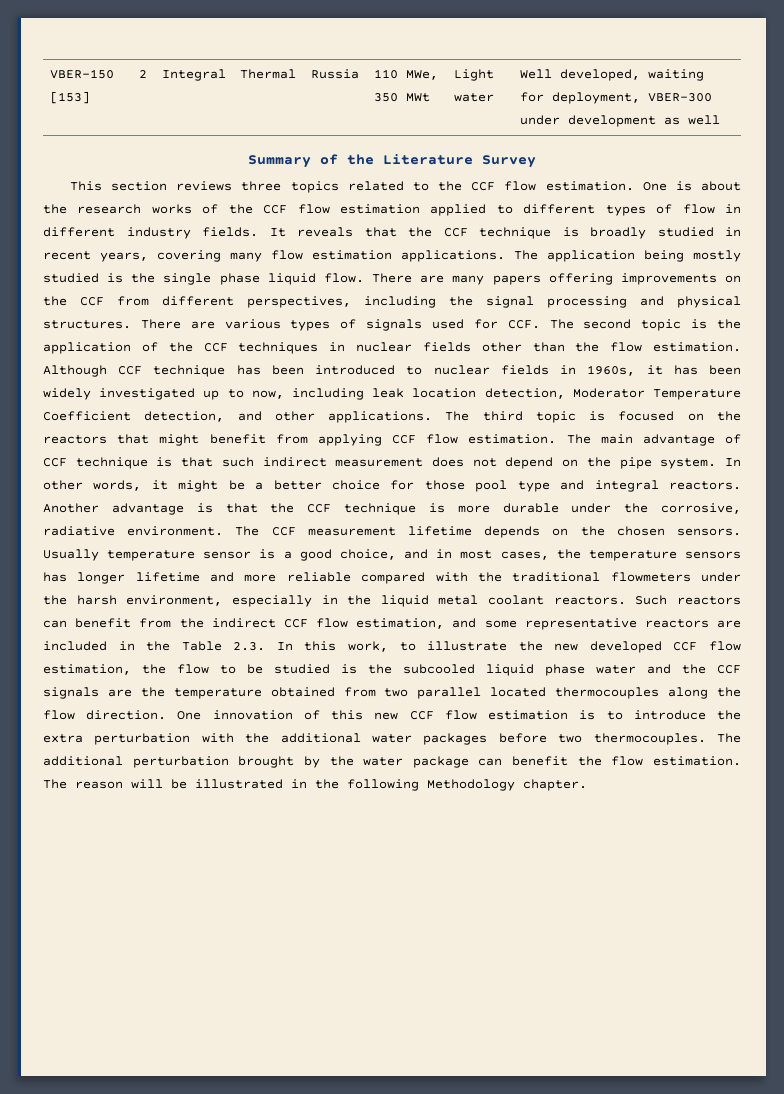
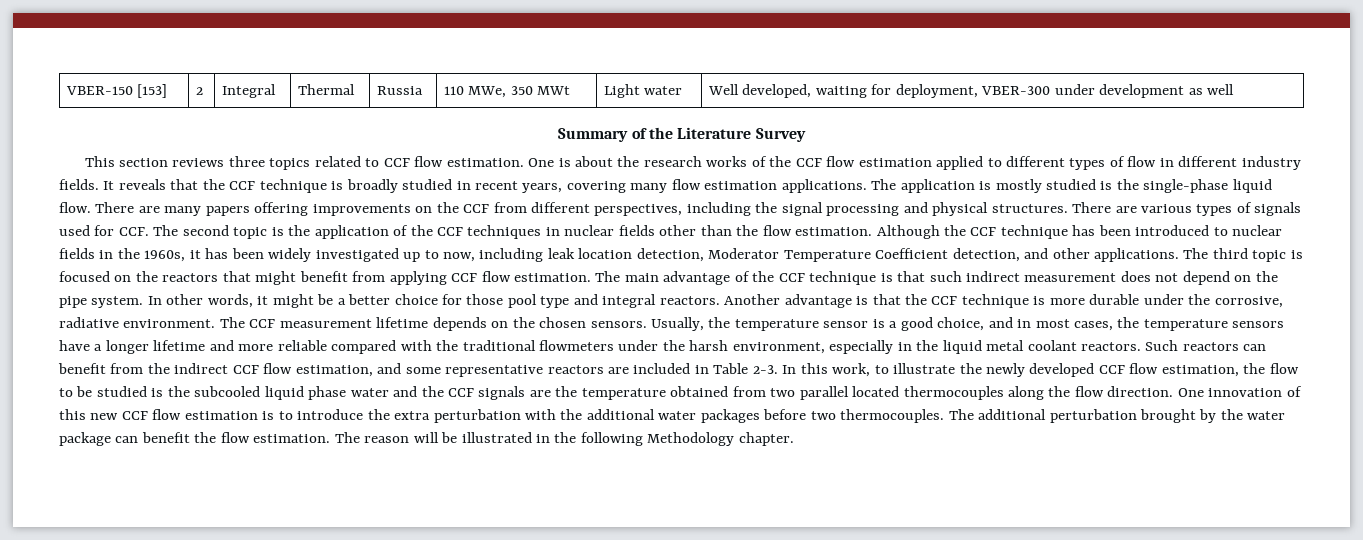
[438,181,463,191] the -> (380, 162) none
[644,250,684,262] being -> [979,181,992,190] is
[163,273,260,285] single phase -> [1143,179,1229,193] single-phase
(107, 371) none -> [944,225,967,236] the
(577, 370) none -> [117,248,140,259] the
(741, 439) none -> [752,271,775,282] the
[43,549,99,561] Usually -> [651,317,731,331] Usually, the
[43,572,67,582] has -> [59,340,103,351] have a
[146,641,266,651] the Table 2.3. -> [713,363,778,374] Table 2-3.
[554,643,579,651] new -> [986,363,1026,377] newly

